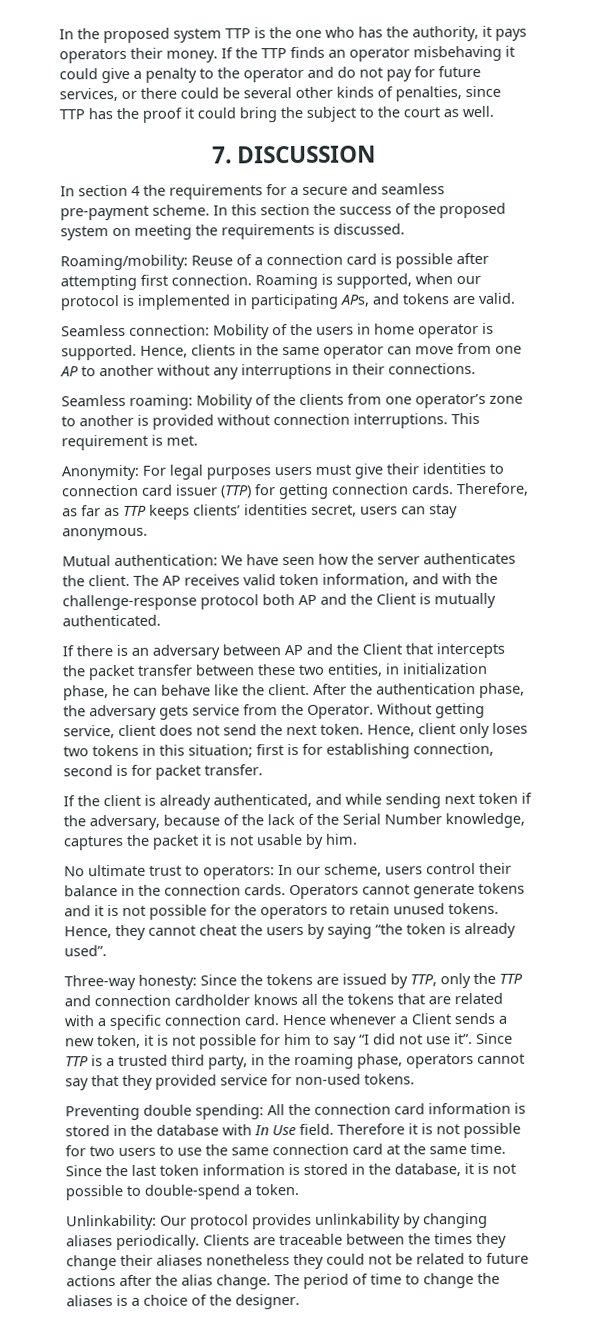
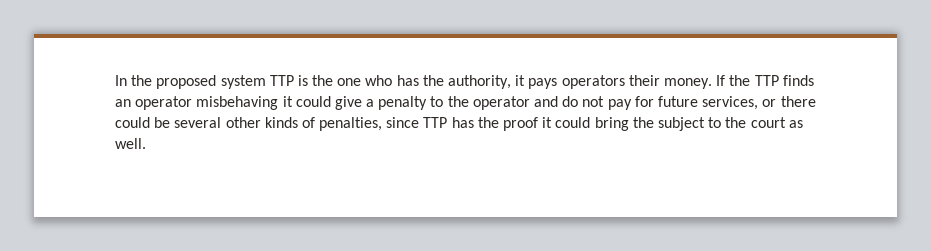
[211,145,377,164] [60,183,445,200] [60,202,506,221] [60,223,405,241] [60,252,489,271] [60,273,481,291] [60,292,515,311] [61,322,494,340] [61,342,522,361] [60,362,476,380] [61,393,523,410] [61,412,480,430] [61,434,198,451] [61,462,504,481] [61,482,529,500] [62,503,458,520] [62,527,148,541] [62,552,516,567] [62,572,498,587] [62,592,496,611] [62,614,161,627] [62,642,505,660] [62,662,488,681] [63,682,525,701] [63,702,485,721] [63,722,528,739] [63,742,494,759] [63,764,263,780] [63,792,532,810] [63,812,525,831] [63,833,357,851] [64,862,512,880] [64,882,525,900] [64,902,499,920] [64,922,516,941] [64,945,107,957] [64,972,523,991] [64,992,503,1007] [64,1012,507,1031] [65,1032,513,1050] [65,1053,525,1070] [65,1073,415,1091] [65,1102,526,1121] [65,1122,521,1139] [65,1142,506,1157] [65,1162,516,1177] [65,1183,299,1201] [66,1212,488,1231] [66,1232,507,1251] [66,1252,529,1271] [66,1272,500,1290] [66,1293,300,1310] // 7. DISCUSSION // In section 4 the requirements for a secure and seamless pre-payment scheme. In this section the success of the proposed system on meeting the requirements is discussed. // Roaming/mobility: Reuse of a connection card is possible after attempting first connection. Roaming is supported, when our protocol is implemented in participating APs, and tokens are valid. // Seamless connection: Mobility of the users in home operator is supported. Hence, clients in the same operator can move from one AP to another without any interruptions in their connections. // Seamless roaming: Mobility of the clients from one operator’s zone to another is provided without connection interruptions. This requirement is met. // Anonymity: For legal purposes users must give their identities to connection card issuer (TTP) for getting connection cards. Therefore, as far as TTP keeps clients’ identities secret, users can stay anonymous. // Mutual authentication: We have seen how the server authenticates the client. The AP receives valid token information, and with the challenge-response protocol both AP and the Client is mutually authenticated. // If there is an adversary between AP and the Client that intercepts the packet transfer between these two entities, in initialization phase, he can behave like the client. After the authentication phase, the adversary gets service from the Operator. Without getting service, client does not send the next token. Hence, client only loses two tokens in this situation; first is for establishing connection, second is for packet transfer. // If the client is already authenticated, and while sending next token if the adversary, because of the lack of the Serial Number knowledge, captures the packet it is not usable by him. // No ultimate trust to operators: In our scheme, users control their balance in the connection cards. Operators cannot generate tokens and it is not possible for the operators to retain unused tokens. Hence, they cannot cheat the users by saying “the token is already used”. // Three-way honesty: Since the tokens are issued by TTP, only the TTP and connection cardholder knows all the tokens that are related with a specific connection card. Hence whenever a Client sends a new token, it is not possible for him to say “I did not use it”. Since TTP is a trusted third party, in the roaming phase, operators cannot say that they provided service for non-used tokens. // Preventing double spending: All the connection card information is stored in the database with In Use field. Therefore it is not possible for two users to use the same connection card at the same time. Since the last token information is stored in the database, it is not possible to double-spend a token. // Unlinkability: Our protocol provides unlinkability by changing aliases periodically. Clients are traceable between the times they change their aliases nonetheless they could not be related to future actions after the alias change. The period of time to change the aliases is a choice of the designer. -> (146, 143) none

